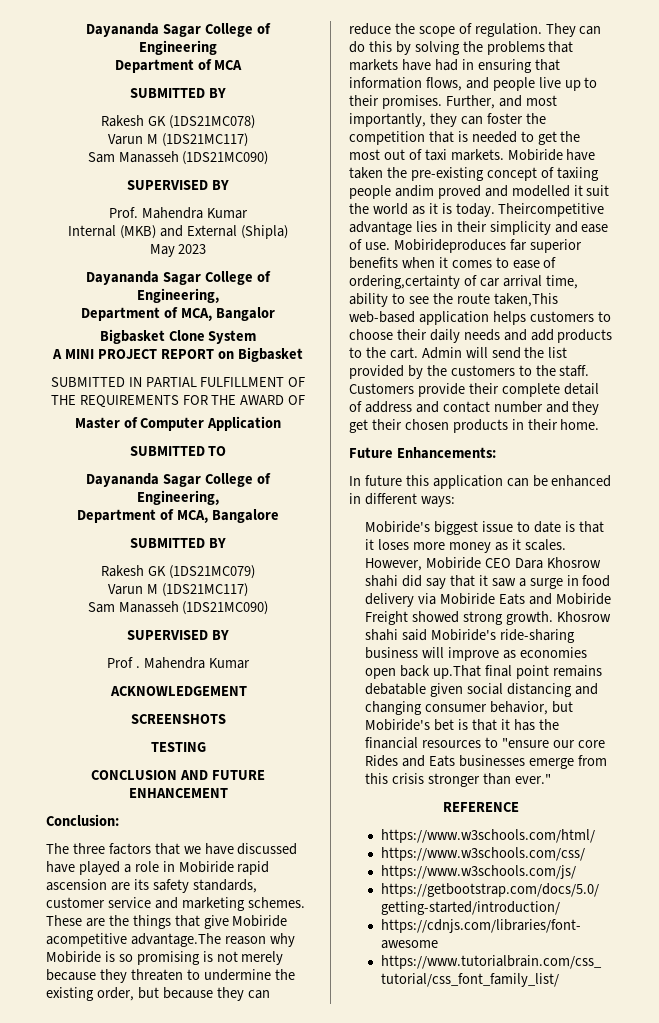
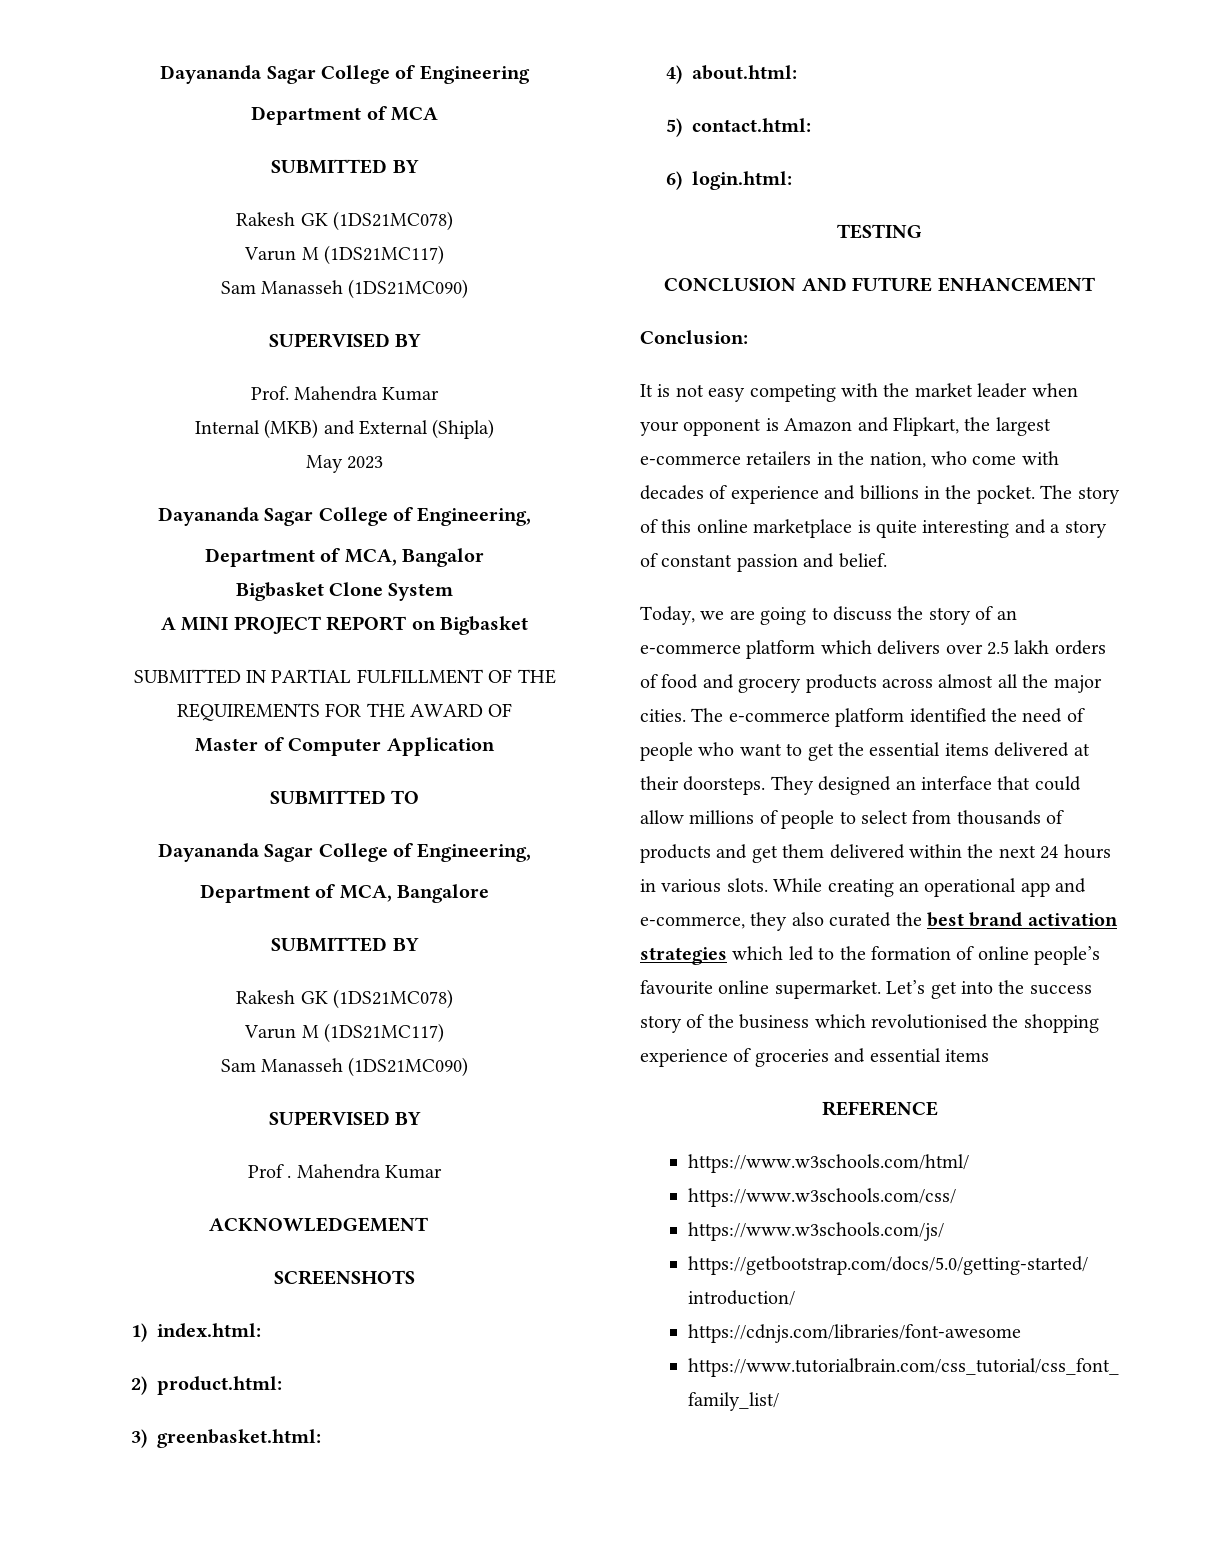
[168,565,255,579] (1DS21MC079) -> [332,989,453,1009] (1DS21MC078)
(226, 719) none -> [130,1323,261,1342] [130,1376,282,1395] [130,1429,321,1448] [665,65,797,84] [665,118,811,137] [665,171,792,190] // 1) index.html: // 2) product.html: // 3) greenbasket.html: // 4) about.html: // 5) contact.html: // 6) login.html:
[46,843,298,855] [46,861,270,875] [46,879,257,893] [46,897,305,911] [46,915,288,929] [46,933,295,947] [46,951,284,965] [46,969,295,983] [46,987,270,1001] [349,23,602,37] [349,41,574,55] [349,59,560,73] [349,77,598,91] [349,95,557,109] [349,113,546,127] [349,131,581,145] [349,149,596,161] [349,167,599,181] [349,185,610,199] [349,203,605,217] [349,221,609,235] [349,239,582,253] [349,257,557,269] [349,275,578,289] [349,293,558,307] [349,311,611,325] [349,329,613,343] [349,347,568,359] [349,365,590,379] [349,383,599,397] [349,401,600,415] [349,419,600,433] [349,447,496,459] [349,475,612,489] [349,493,455,507] [365,521,604,535] [365,539,566,553] [365,557,601,571] [365,575,611,589] [365,593,611,607] [365,611,611,625] [365,629,576,643] [365,647,587,661] [365,665,602,679] [365,683,598,697] [365,701,574,715] [365,719,559,731] [365,737,605,749] [365,755,607,769] [365,773,551,787] The three factors that we have discussed have played a role in Mobiride rapid ascension are its safety standards, customer service and marketing schemes. These are the things that give Mobiride acompetitive advantage.The reason why Mobiride is so promising is not merely because they threaten to undermine the existing order, but because they can reduce the scope of regulation. They can do this by solving the problems that markets have had in ensuring that information flows, and people live up to their promises. Further, and most importantly, they can foster the competition that is needed to get the most out of taxi markets. Mobiride have taken the pre-existing concept of taxiing people andim proved and modelled it suit the world as it is today. Theircompetitive advantage lies in their simplicity and ease of use. Mobirideproduces far superior benefits when it comes to ease of ordering,certainty of car arrival time, ability to see the route taken,This web-based application helps customers to choose their daily needs and add products to the cart. Admin will send the list provided by the customers to the staff. Customers provide their complete detail of address and contact number and they get their chosen products in their home. // Future Enhancements: // In future this application can be enhanced in different ways: // Mobiride's biggest issue to date is that it loses more money as it scales. However, Mobiride CEO Dara Khosrow shahi did say that it saw a surge in food delivery via Mobiride Eats and Mobiride Freight showed strong growth. Khosrow shahi said Mobiride's ride-sharing business will improve as economies open back up.That final point remains debatable given social distancing and changing consumer behavior, but Mobiride's bet is that it has the financial resources to "ensure our core Rides and Eats businesses emerge from this crisis stronger than ever." -> [640,383,1078,402] [640,417,1051,436] [640,451,1059,468] [640,485,1120,504] [640,519,1107,538] [640,553,887,572] [640,606,1017,625] [640,640,1106,659] [640,674,1102,693] [640,708,1085,727] [640,742,1090,761] [640,776,1081,795] [640,810,1065,829] [640,844,1111,863] [640,878,1087,897] [640,912,1118,931] [640,946,1101,965] [640,980,1092,999] [640,1014,1099,1033] [640,1048,989,1067] It is not easy competing with the market leader when your opponent is Amazon and Flipkart, the largest e-commerce retailers in the nation, who come with decades of experience and billions in the pocket. The story of this online marketplace is quite interesting and a story of constant passion and belief. // Today, we are going to discuss the story of an e-commerce platform which delivers over 2.5 lakh orders of food and grocery products across almost all the major cities. The e-commerce platform identified the need of people who want to get the essential items delivered at their doorsteps. They designed an interface that could allow millions of people to select from thousands of products and get them delivered within the next 24 hours in various slots. While creating an operational app and e-commerce, they also curated the best brand activation strategies which led to the formation of online people’s favourite online supermarket. Let’s get into the success story of the business which revolutionised the shopping experience of groceries and essential items

